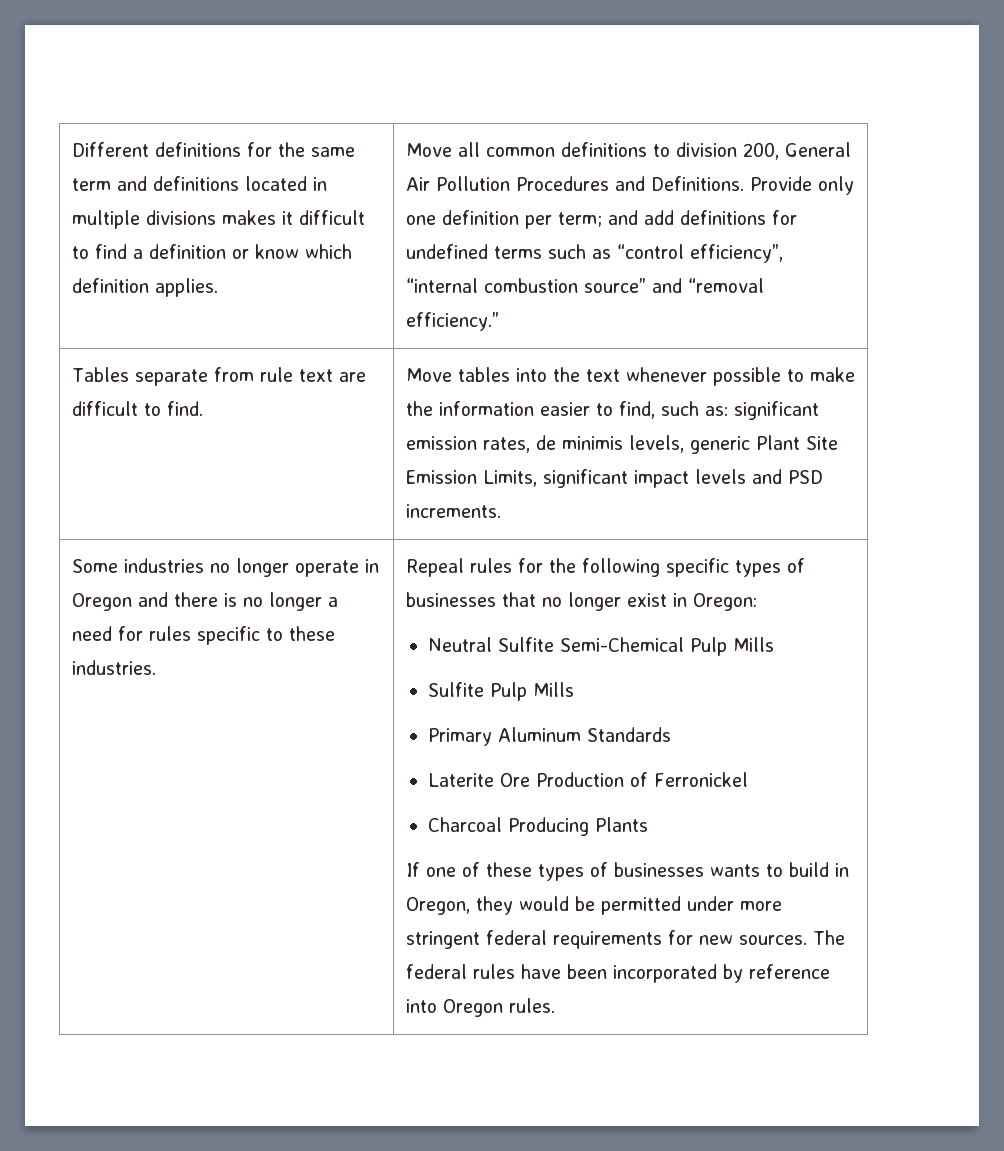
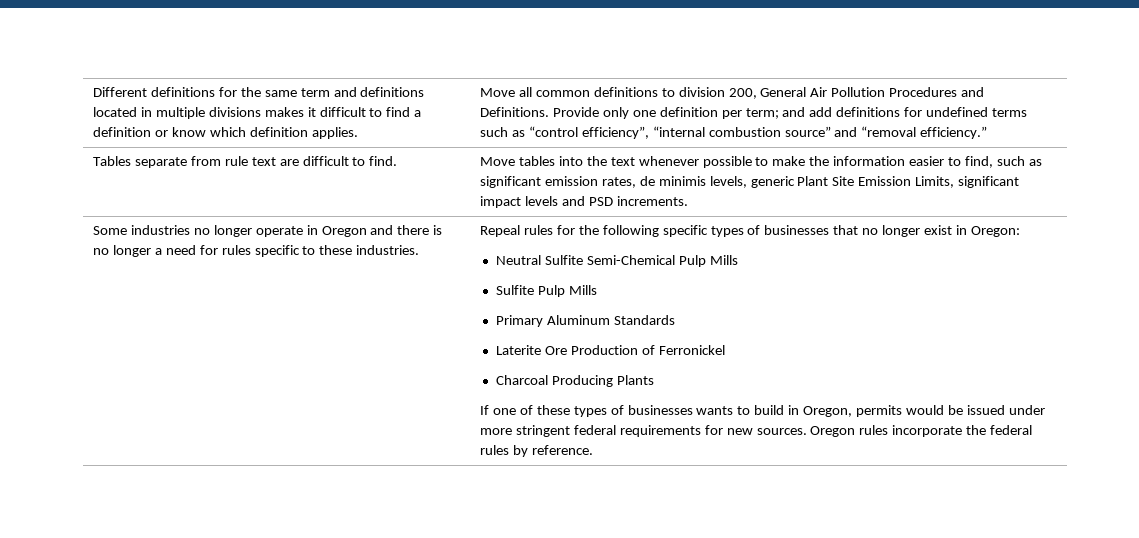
[704,406,728,416] as: -> [1028,159,1042,166] as
[475,896,513,915] they -> [855,405,902,417] permits
[600,896,681,915] permitted -> [966,405,1005,415] issued
[812,930,845,945] [405,964,830,983] [405,998,555,1017] The federal rules have been incorporated by reference into Oregon rules. -> [810,425,1033,437] [480,445,593,457] Oregon rules incorporate the federal rules by reference.

